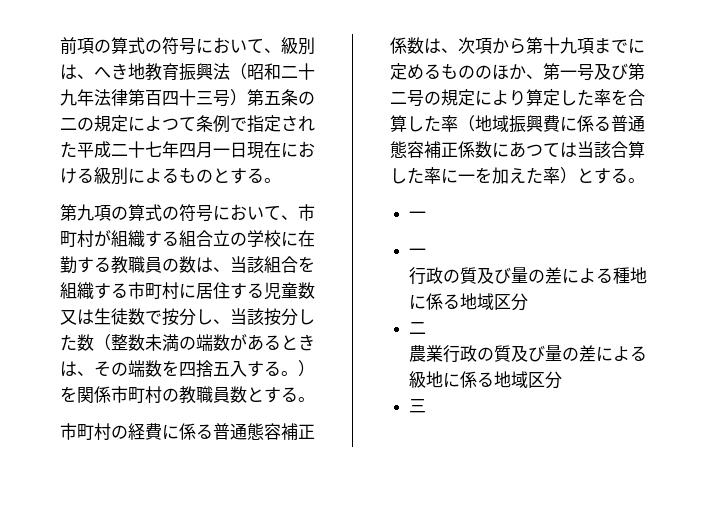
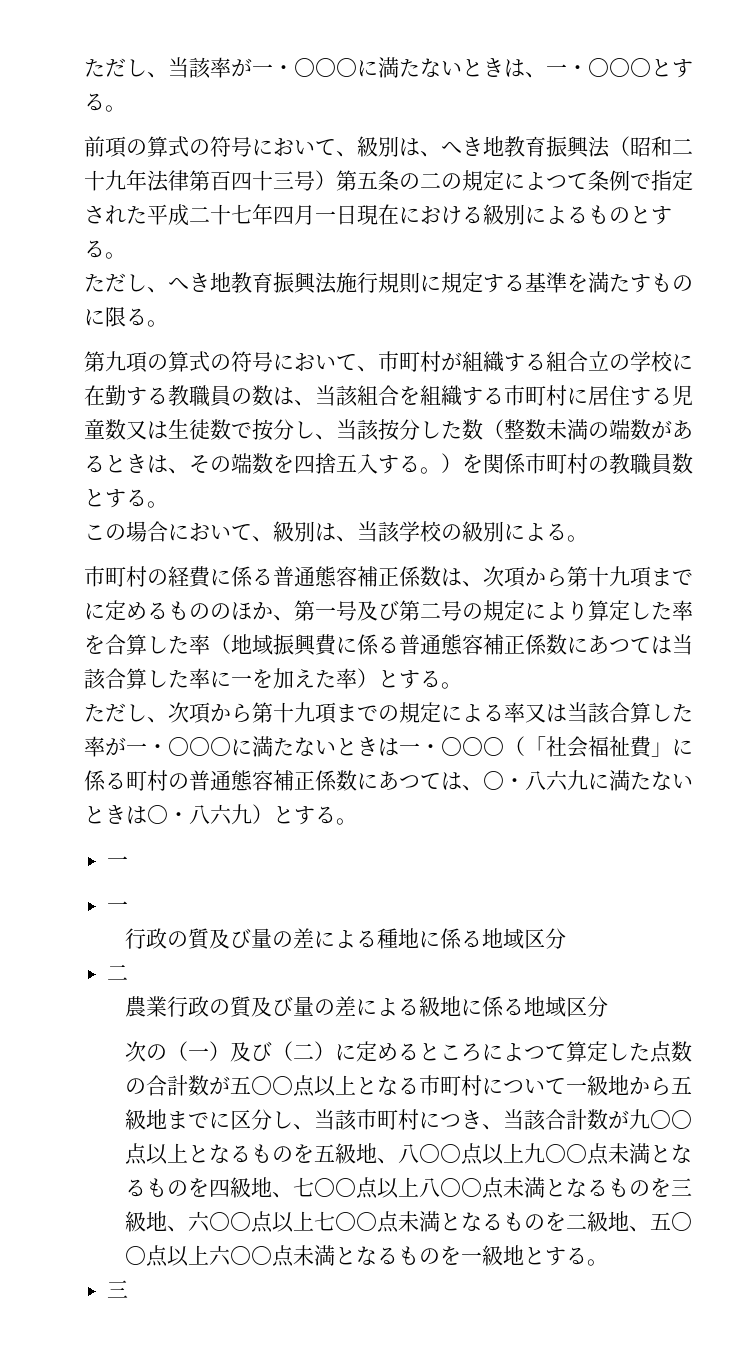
(60, 46) none -> [84,57,694,79] [84,93,127,112] ただし、当該率が一・〇〇〇に満たないときは、一・〇〇〇とする。 //
(282, 180) none -> [84,272,694,294] [84,306,169,327] // ただし、へき地教育振興法施行規則に規定する基準を満たすものに限る。
(316, 399) none -> [84,521,589,543] // この場合において、級別は、当該学校の級別による。
(646, 180) none -> [84,702,694,724] [84,736,694,758] [84,770,694,791] [84,804,358,825] // ただし、次項から第十九項までの規定による率又は当該合算した率が一・〇〇〇に満たないときは一・〇〇〇（「社会福祉費」に係る町村の普通態容補正係数にあつては、〇・八六九に満たないときは〇・八六九）とする。
(563, 380) none -> [125,1041,693,1063] [125,1075,693,1097] [125,1109,693,1131] [125,1143,693,1165] [125,1177,693,1199] [125,1211,693,1233] [125,1245,609,1267] // 次の（一）及び（二）に定めるところによつて算定した点数の合計数が五〇〇点以上となる市町村について一級地から五級地までに区分し、当該市町村につき、当該合計数が九〇〇点以上となるものを五級地、八〇〇点以上九〇〇点未満となるものを四級地、七〇〇点以上八〇〇点未満となるものを三級地、六〇〇点以上七〇〇点未満となるものを二級地、五〇〇点以上六〇〇点未満となるものを一級地とする。

